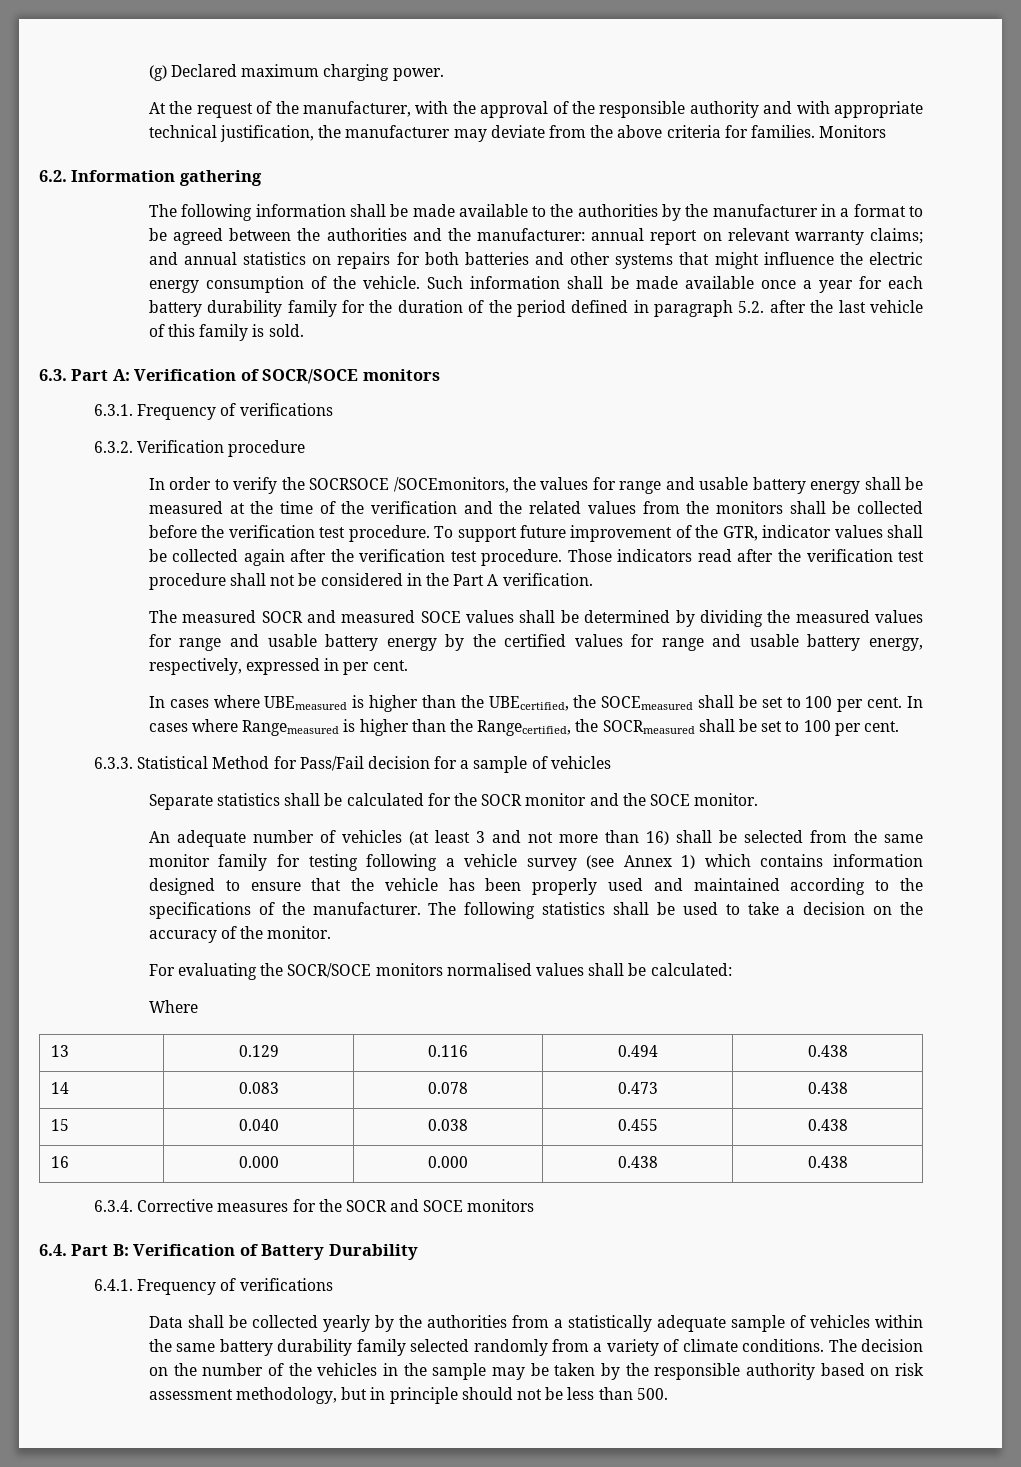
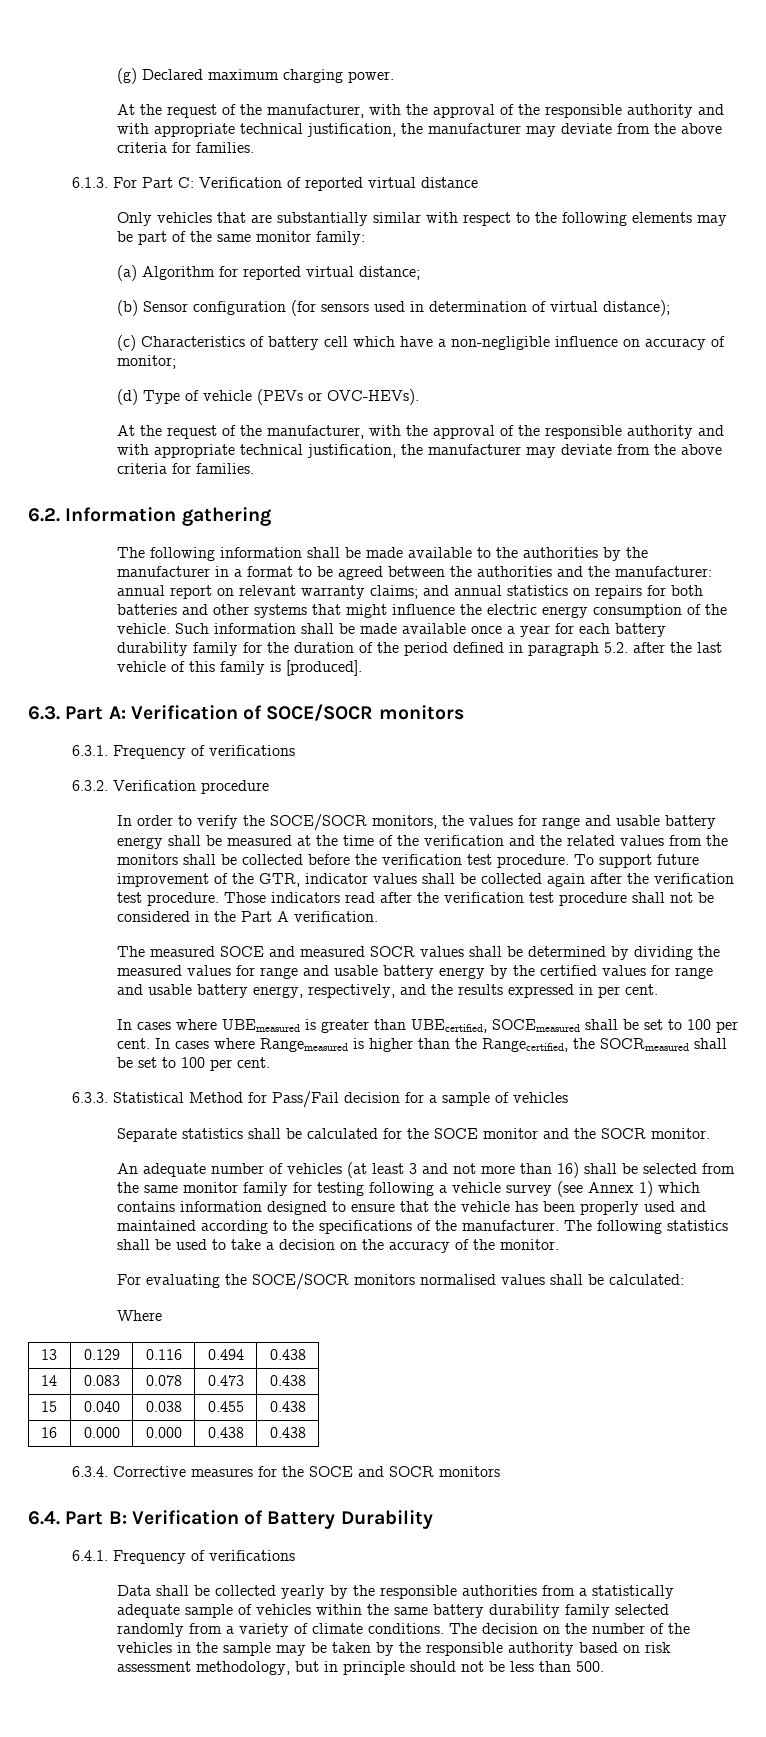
[819,125,887,138] Monitors -> [72,177,479,191] [116,212,727,226] [116,231,365,245] [116,265,420,281] [116,300,670,316] [116,335,725,351] [116,355,176,369] [116,389,419,405] [116,425,724,439] [116,444,722,458] [116,463,254,474] // 6.1.3. For Part C: Verification of reported virtual distance // Only vehicles that are substantially similar with respect to the following elements may be part of the same monitor family: // (a) Algorithm for reported virtual distance; // (b) Sensor configuration (for sensors used in determination of virtual distance); // (c) Characteristics of battery cell which have a non-negligible influence on accuracy of monitor; // (d) Type of vehicle (PEVs or OVC-HEVs). // At the request of the manufacturer, with the approval of the responsible authority and with appropriate technical justification, the manufacturer may deviate from the above criteria for families.
[268,324,304,337] sold. -> [285,660,362,676] [produced].
[262,369,359,384] SOCR/SOCE -> [266,704,374,721] SOCE/SOCR
[309,477,509,493] SOCRSOCE /SOCEmonitors, -> [269,814,437,831] SOCE/SOCR monitors,
[261,611,303,623] SOCR -> [219,946,264,957] SOCE
[420,611,461,623] SOCE -> [369,946,415,957] SOCR
(242, 666) none -> [399,984,503,995] and the results
[369,695,597,712] higher than the UBEcertified, the -> [320,1019,487,1033] greater than UBEcertified,
[481,794,523,806] SOCR -> [433,1128,478,1139] SOCE
[649,794,690,806] SOCE -> [600,1128,646,1139] SOCR
[287,963,372,978] SOCR/SOCE -> [251,1273,349,1290] SOCE/SOCR
[345,1199,464,1212] SOCR and SOCE -> [309,1466,435,1477] SOCE and SOCR
(422, 1321) none -> [379,1585,457,1599] responsible

